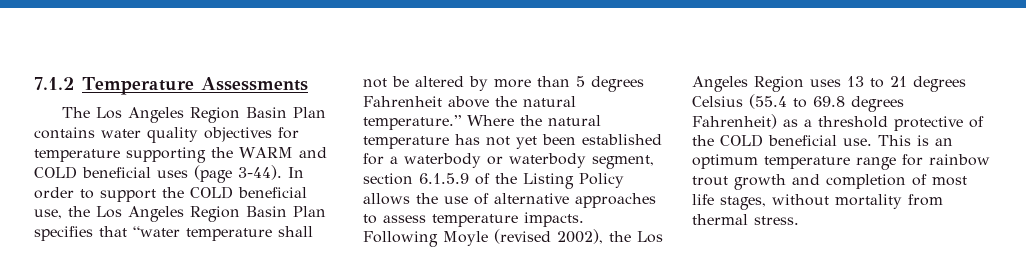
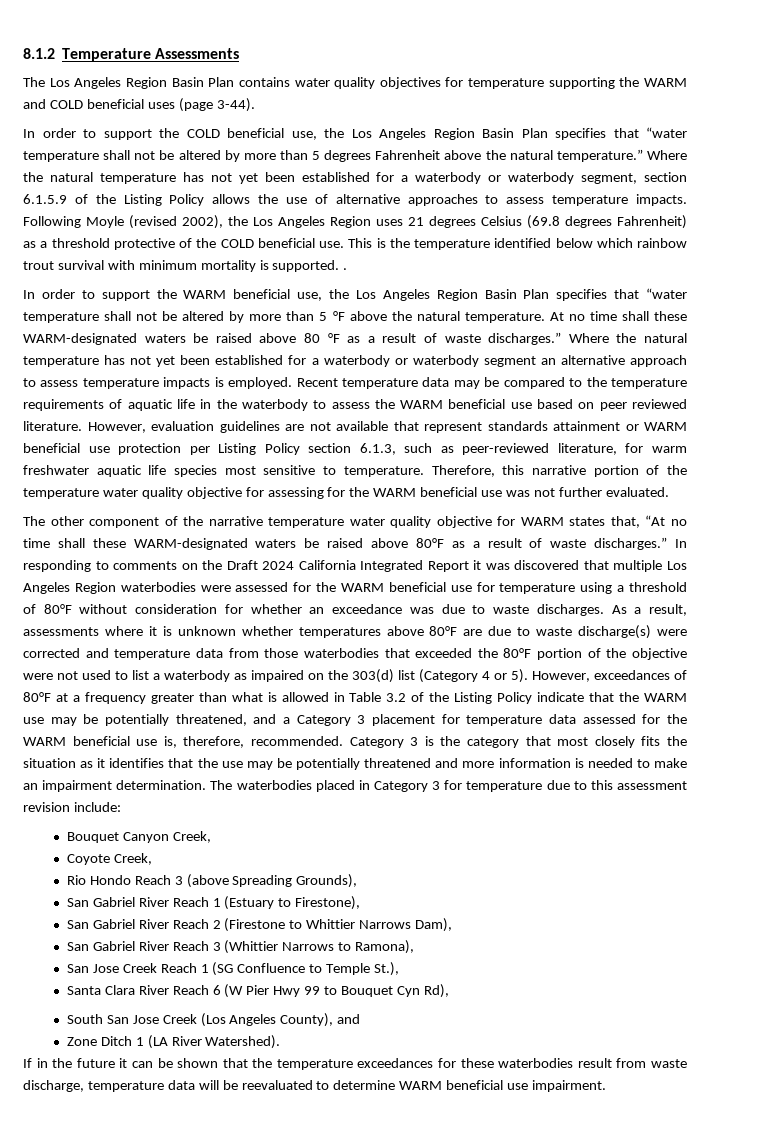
[34,77,74,90] 7.1.2 -> [23,48,55,59] 8.1.2
(282, 172) none -> (255, 105) //
[847,76,884,88] 13 to -> (403, 222) none
[749,94,845,109] (55.4 to 69.8 -> [527,215,560,229] (69.8
[935,138,953,146] [692,154,990,170] [692,174,967,190] [692,194,943,210] [692,214,799,225] an optimum temperature range for rainbow trout growth and completion of most life stages, without mortality from thermal stress. -> [389,238,687,250] [23,260,348,272] [23,288,687,301] [23,311,687,323] [23,332,688,345] [23,355,687,367] [23,377,688,389] [23,399,687,411] [23,421,687,433] [23,443,688,455] [23,465,688,477] [23,487,669,499] [23,515,687,528] [23,537,688,550] [23,560,687,572] [23,582,688,594] [23,604,688,616] [23,625,688,639] [23,648,687,660] [23,669,687,683] [23,692,688,704] [23,714,687,726] [23,736,688,748] [23,758,687,770] [23,780,687,792] [23,802,121,812] [66,831,211,843] [66,853,152,865] [66,874,358,888] [66,896,361,910] [66,918,453,932] [66,940,415,954] [66,962,400,976] [66,984,449,998] [66,1013,361,1027] [66,1035,281,1049] [23,1058,687,1070] [23,1080,607,1092] the temperature identified below which rainbow trout survival with minimum mortality is supported. . // In order to support the WARM beneficial use, the Los Angeles Region Basin Plan specifies that “water temperature shall not be altered by more than 5 °F above the natural temperature. At no time shall these WARM-designated waters be raised above 80 °F as a result of waste discharges.” Where the natural temperature has not yet been established for a waterbody or waterbody segment an alternative approach to assess temperature impacts is employed. Recent temperature data may be compared to the temperature requirements of aquatic life in the waterbody to assess the WARM beneficial use based on peer reviewed literature. However, evaluation guidelines are not available that represent standards attainment or WARM beneficial use protection per Listing Policy section 6.1.3, such as peer-reviewed literature, for warm freshwater aquatic life species most sensitive to temperature. Therefore, this narrative portion of the temperature water quality objective for assessing for the WARM beneficial use was not further evaluated. // The other component of the narrative temperature water quality objective for WARM states that, “At no time shall these WARM-designated waters be raised above 80°F as a result of waste discharges.” In responding to comments on the Draft 2024 California Integrated Report it was discovered that multiple Los Angeles Region waterbodies were assessed for the WARM beneficial use for temperature using a threshold of 80°F without consideration for whether an exceedance was due to waste discharges. As a result, assessments where it is unknown whether temperatures above 80°F are due to waste discharge(s) were corrected and temperature data from those waterbodies that exceeded the 80°F portion of the objective were not used to list a waterbody as impaired on the 303(d) list (Category 4 or 5). However, exceedances of 80°F at a frequency greater than what is allowed in Table 3.2 of the Listing Policy indicate that the WARM use may be potentially threatened, and a Category 3 placement for temperature data assessed for the WARM beneficial use is, therefore, recommended. Category 3 is the category that most closely fits the situation as it identifies that the use may be potentially threatened and more information is needed to make an impairment determination. The waterbodies placed in Category 3 for temperature due to this assessment revision include: // Bouquet Canyon Creek, // Coyote Creek, // Rio Hondo Reach 3 (above Spreading Grounds), // San Gabriel River Reach 1 (Estuary to Firestone), // San Gabriel River Reach 2 (Firestone to Whittier Narrows Dam), // San Gabriel River Reach 3 (Whittier Narrows to Ramona), // San Jose Creek Reach 1 (SG Confluence to Temple St.), // Santa Clara River Reach 6 (W Pier Hwy 99 to Bouquet Cyn Rd), // South San Jose Creek (Los Angeles County), and // Zone Ditch 1 (LA River Watershed). // If in the future it can be shown that the temperature exceedances for these waterbodies result from waste discharge, temperature data will be reevaluated to determine WARM beneficial use impairment.

